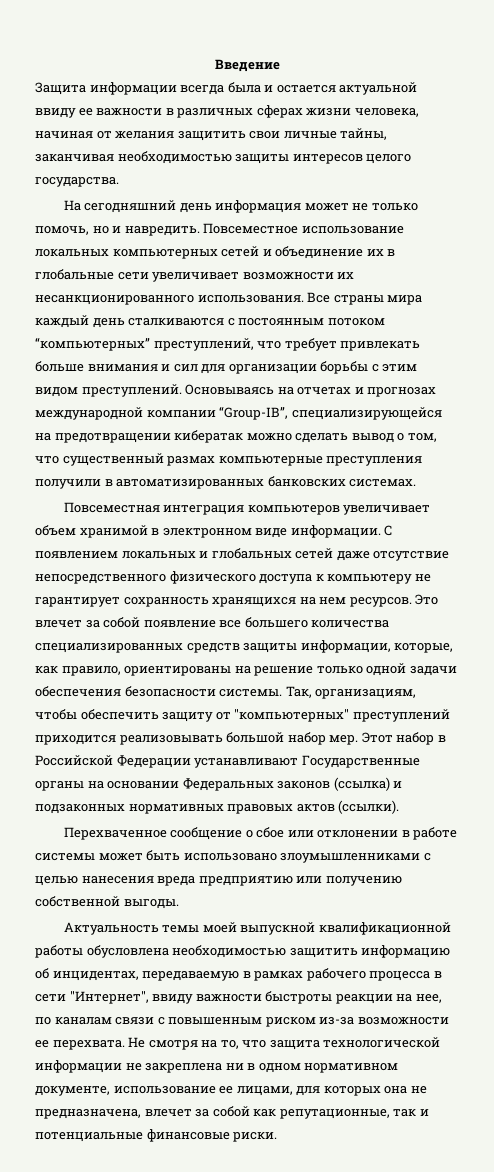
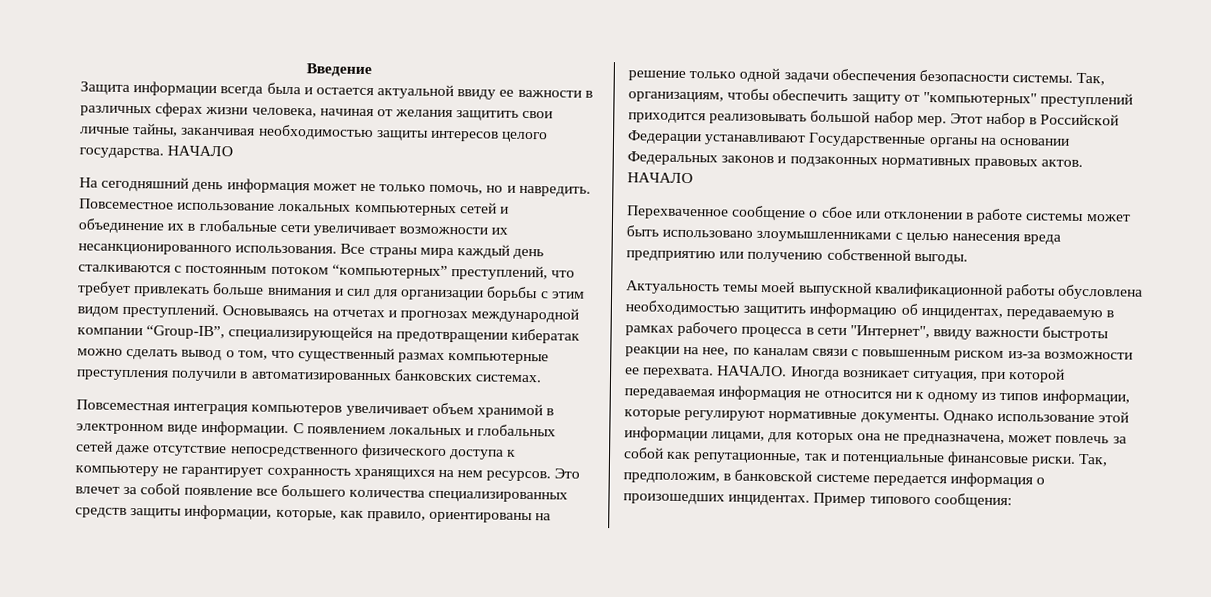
(119, 182) none -> [167,145,234,157] НАЧАЛО
[333,777,390,791] (ссылка) -> (775, 159) none
[296,800,400,814] актов (ссылки). -> [1041,159,1084,167] [627,172,693,184] актов. НАЧАЛО
[128,1037,441,1050] [35,1060,399,1073] [35,1086,234,1096] Не смотря на то, что защита технологической информации не закреплена ни в одном нормативном документе, использование ее -> [717,365,1066,383] [624,385,1130,405] [624,409,1130,424] [624,426,708,442] НАЧАЛО. Иногда возникает ситуация, при которой передаваемая информация не относится ни к одному из типов информации, которые регулируют нормативные документы. Однако использование этой информации
[144,1109,192,1117] влечет -> [1008,435,1110,444] может повлечь
(278, 1137) none -> [1078,453,1109,467] [623,469,1046,488] [623,492,1012,509] Так, предположим, в банковской системе передается информация о произошедших инцидентах. Пример типового сообщения:

